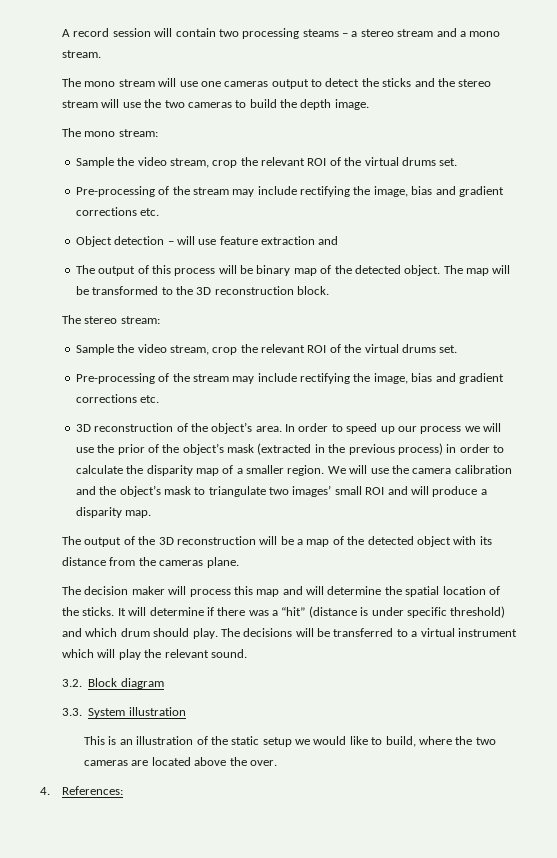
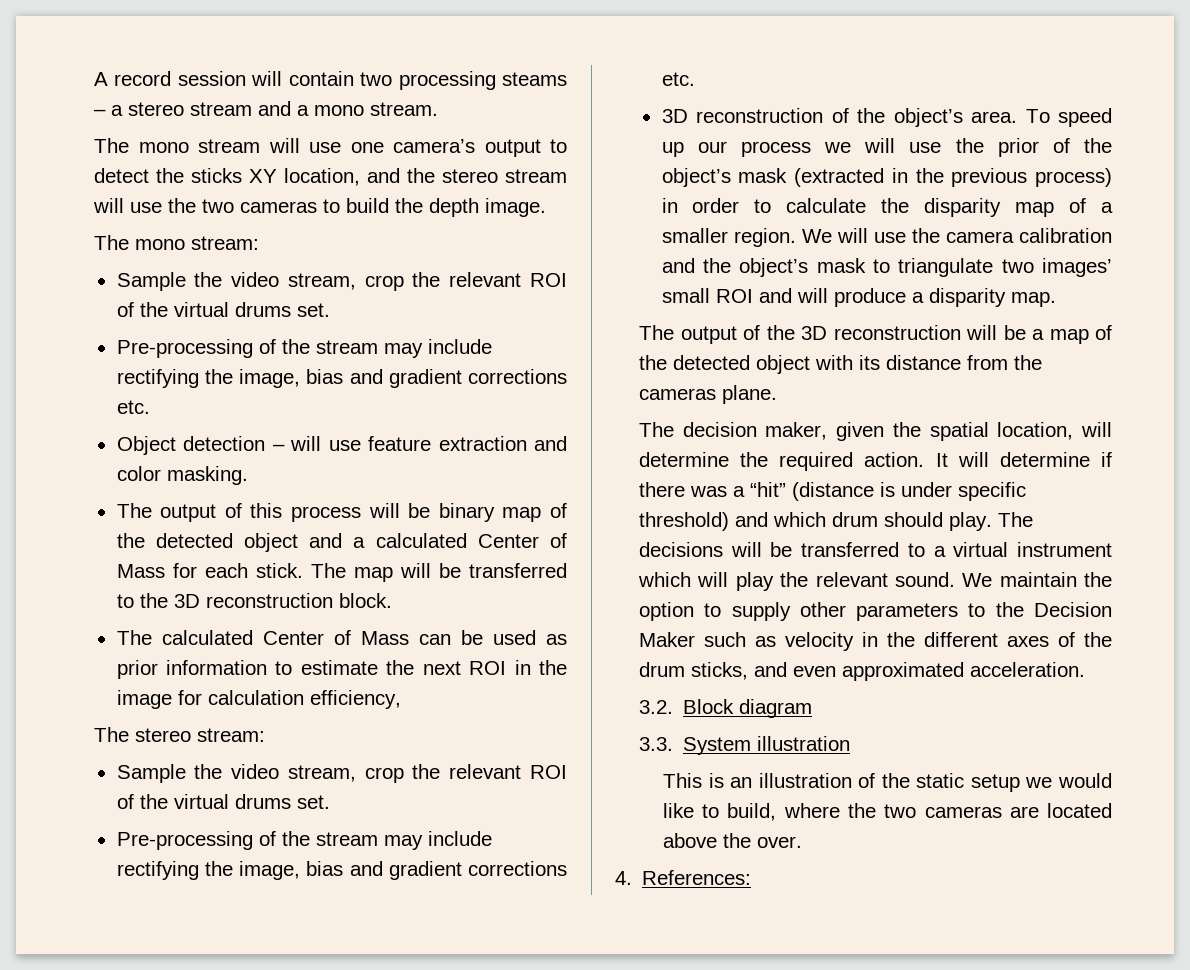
[224,81,269,87] cameras -> [392,139,475,153] camera’s
(412, 82) none -> [248,168,360,186] XY location,
(339, 240) none -> [116,466,248,485] color masking.
[404,265,441,276] object. -> [243,533,568,552] [116,563,303,578] object and a calculated Center of Mass for each stick.
[92,286,159,295] transformed -> [469,563,567,578] transferred
(330, 290) none -> [116,630,567,645] [116,660,567,679] [116,690,401,709] // The calculated Center of Mass can be used as prior information to estimate the next ROI in the image for calculation efficiency,
[285,423,343,432] In order to -> [1025,109,1050,123] To
[131,586,500,597] [62,607,115,616] maker will process this map and will determine the spatial location of the sticks. -> [765,422,1112,441] [638,452,925,471] maker, given the spatial location, will determine the required action.
(247, 653) none -> [962,572,1112,587] [638,602,1112,621] [638,632,1112,651] [638,662,1085,681] We maintain the option to supply other parameters to the Decision Maker such as velocity in the different axes of the drum sticks, and even approximated acceleration.

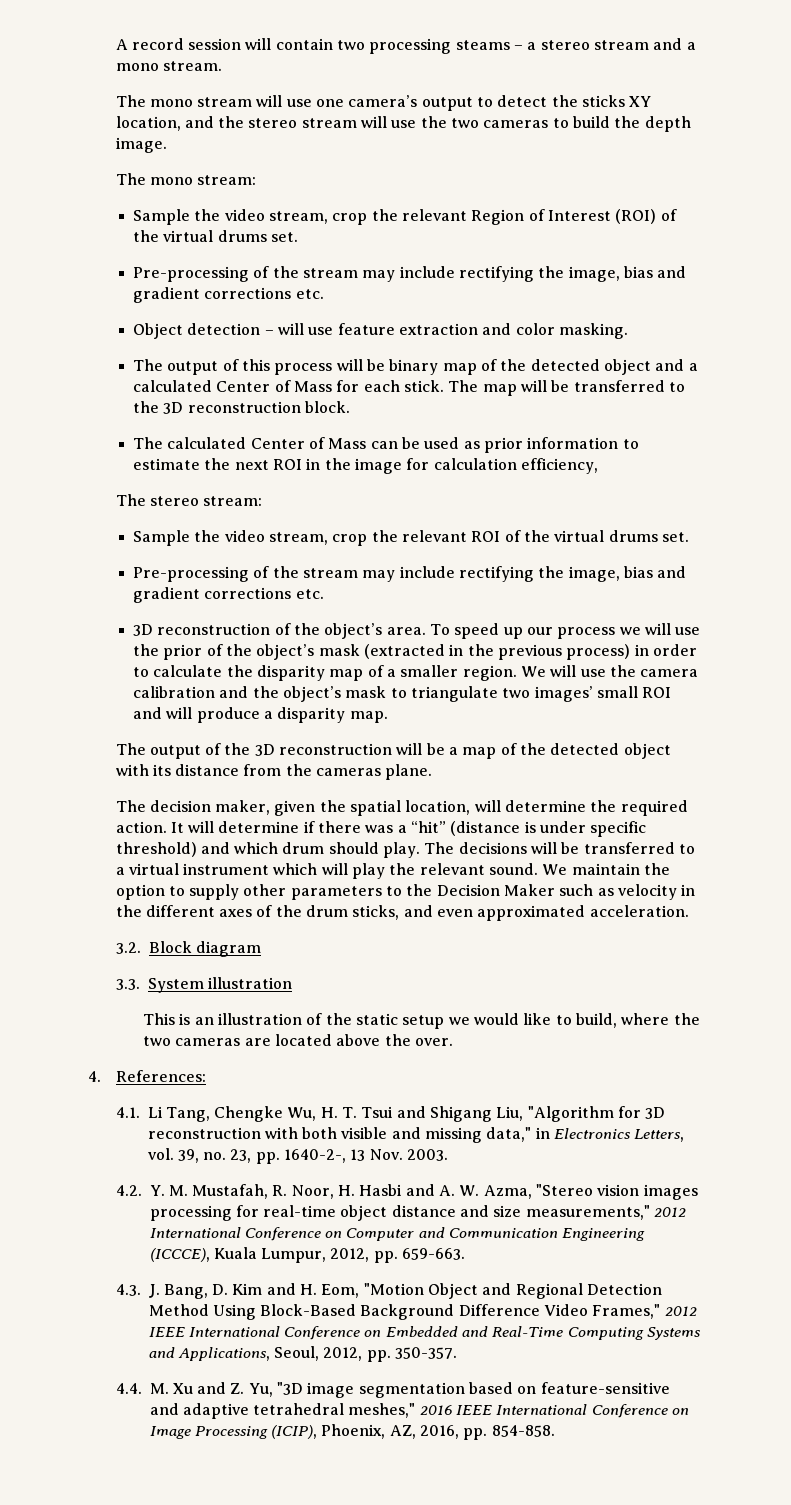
[530,273,567,287] ROI -> [471,209,657,225] Region of Interest (ROI)
(752, 877) none -> [115,1106,666,1122] [147,1127,685,1143] [147,1148,449,1164] [115,1184,698,1200] [149,1205,687,1221] [149,1227,646,1241] [149,1247,466,1263] [115,1283,663,1299] [148,1304,697,1320] [148,1326,702,1340] [148,1346,458,1362] [115,1382,670,1398] [149,1403,690,1419] [149,1424,555,1440] // 4.1. Li Tang, Chengke Wu, H. T. Tsui and Shigang Liu, "Algorithm for 3D reconstruction with both visible and missing data," in Electronics Letters, vol. 39, no. 23, pp. 1640-2-, 13 Nov. 2003. // 4.2. Y. M. Mustafah, R. Noor, H. Hasbi and A. W. Azma, "Stereo vision images processing for real-time object distance and size measurements," 2012 International Conference on Computer and Communication Engineering (ICCCE), Kuala Lumpur, 2012, pp. 659-663. // 4.3. J. Bang, D. Kim and H. Eom, "Motion Object and Regional Detection Method Using Block-Based Background Difference Video Frames," 2012 IEEE International Conference on Embedded and Real-Time Computing Systems and Applications, Seoul, 2012, pp. 350-357. // 4.4. M. Xu and Z. Yu, "3D image segmentation based on feature-sensitive and adaptive tetrahedral meshes," 2016 IEEE International Conference on Image Processing (ICIP), Phoenix, AZ, 2016, pp. 854-858.

